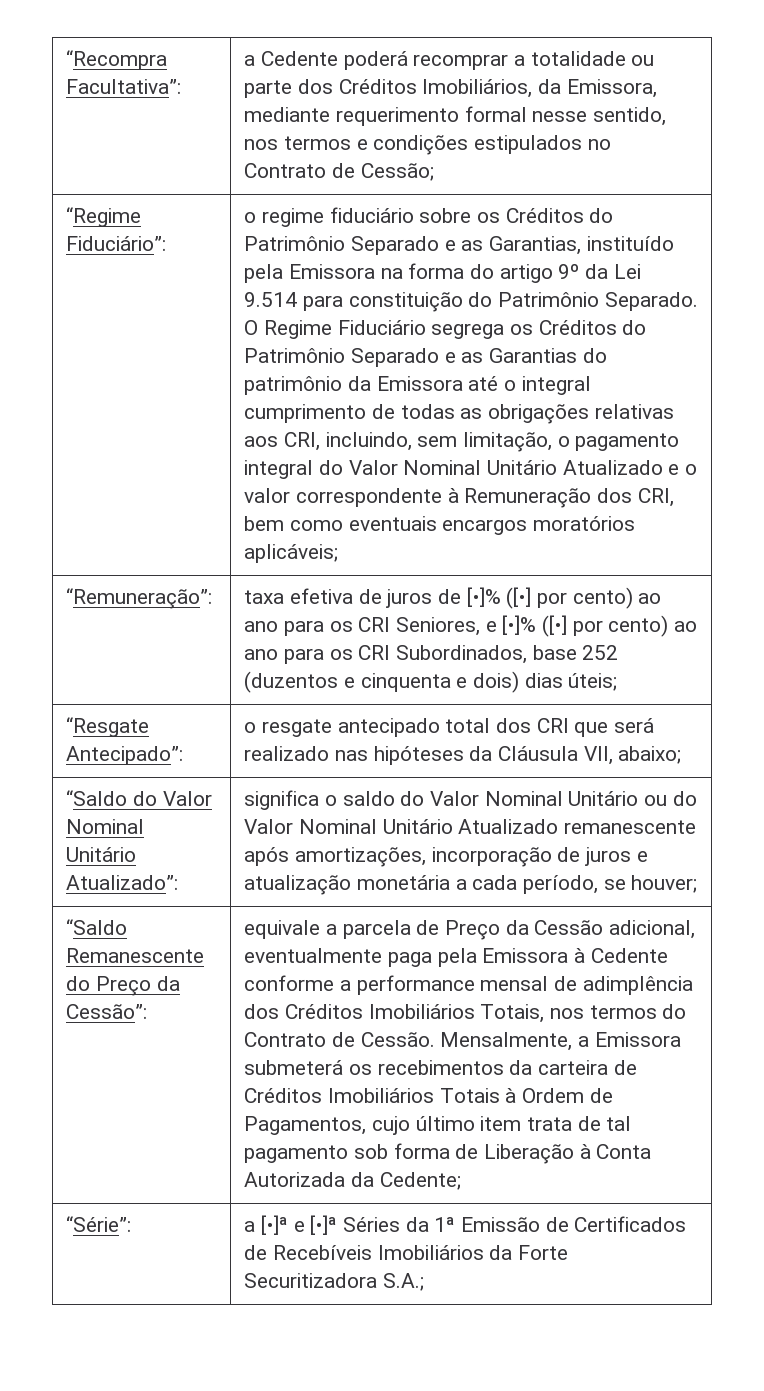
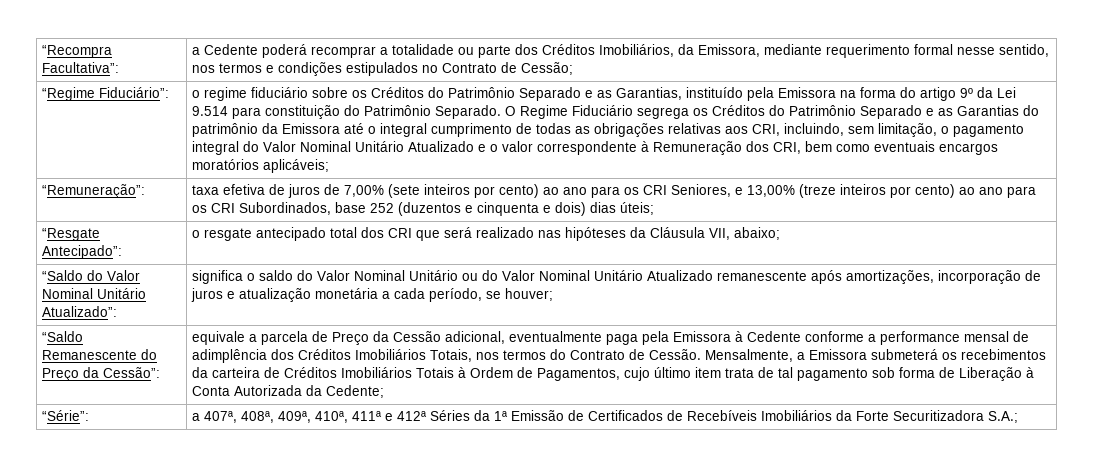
[466,587,532,609] [•]% ([•] -> [344,184,471,198] 7,00% (sete inteiros
[502,615,567,637] [•]% ([•] -> [747,184,887,198] 13,00% (treze inteiros
[260,1215,338,1235] [•]ª e [•]ª -> [204,411,428,423] 407ª, 408ª, 409ª, 410ª, 411ª e 412ª

